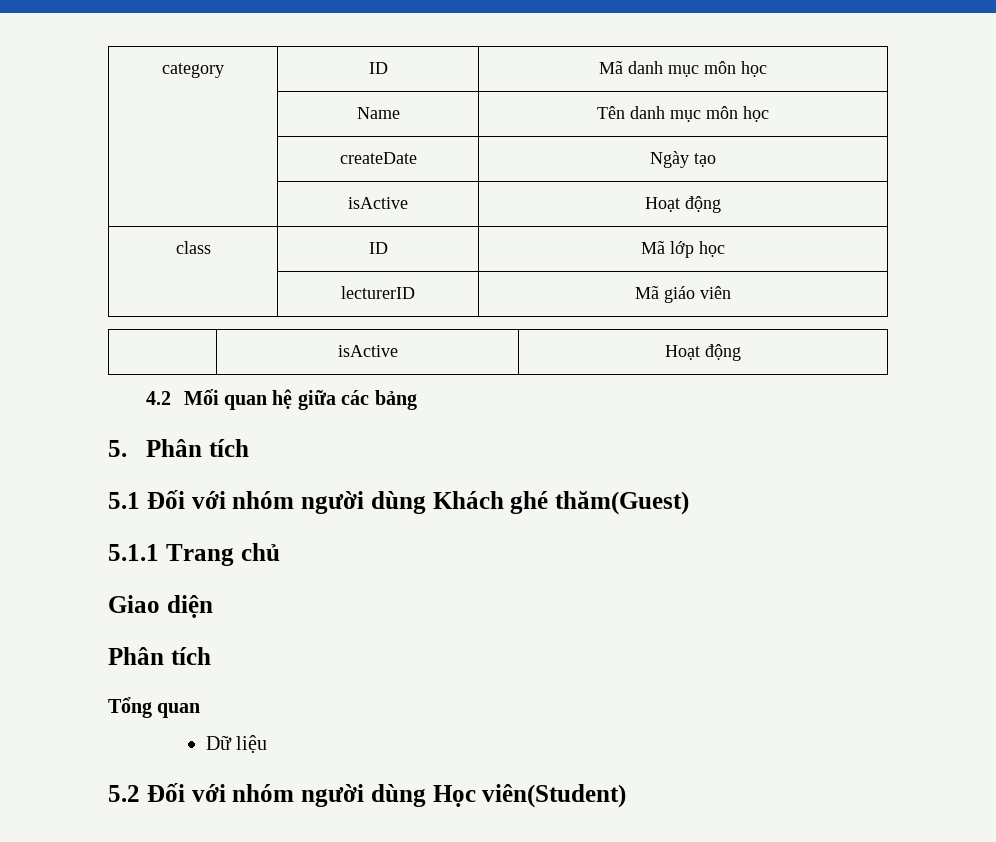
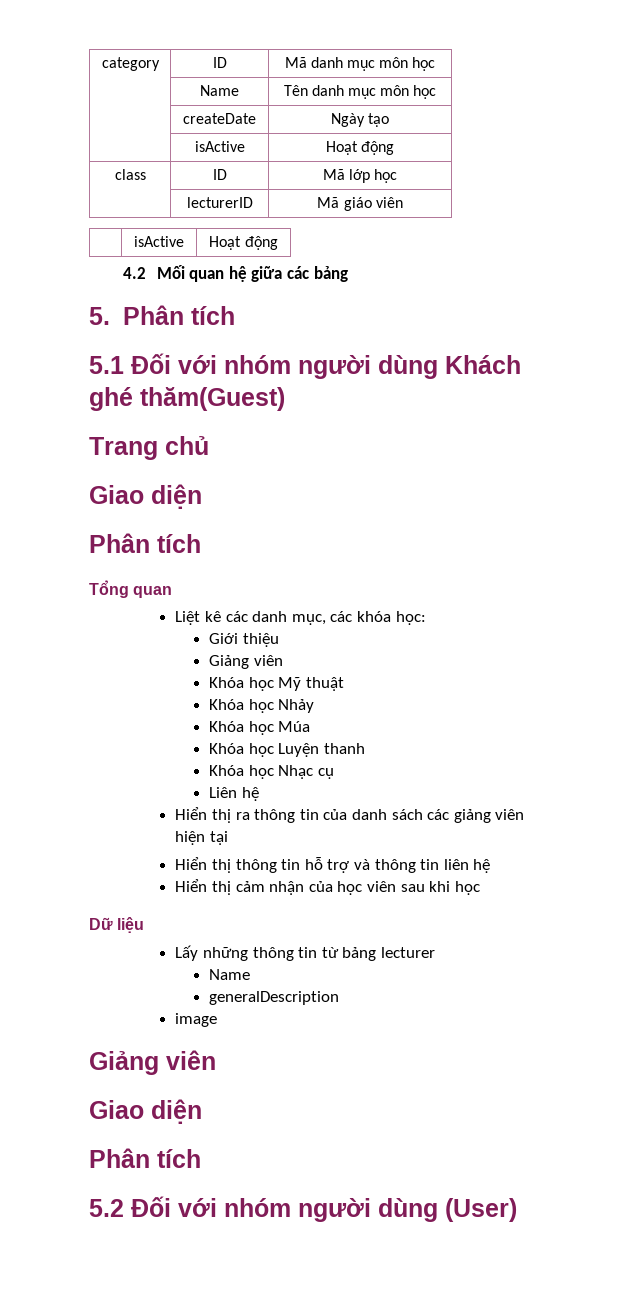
[108,544,159,561] 5.1.1 -> (285, 399) none
[205,735,267,753] Dữ liệu -> [175,611,426,625] [209,633,279,647] [209,655,283,669] [209,677,345,691] [209,699,315,713] [209,721,311,735] [209,743,366,757] [209,765,335,779] [209,787,259,801] [175,807,525,823] [175,831,228,845] [175,857,491,873] [175,879,480,895] [89,917,145,933] [175,945,435,961] [209,969,251,980] [209,991,340,1005] [175,1013,218,1027] [89,1050,216,1075] [89,1099,202,1124] [89,1148,201,1168] Liệt kê các danh mục, các khóa học: // Giới thiệu // Giảng viên // Khóa học Mỹ thuật // Khóa học Nhảy // Khóa học Múa // Khóa học Luyện thanh // Khóa học Nhạc cụ // Liên hệ // Hiển thị ra thông tin của danh sách các giảng viên hiện tại // Hiển thị thông tin hỗ trợ và thông tin liên hệ // Hiển thị cảm nhận của học viên sau khi học // Dữ liệu // Lấy những thông tin từ bảng lecturer // Name // generalDescription // image // Giảng viên // Giao diện // Phân tích
[432,784,627,808] Học viên(Student) -> [445,1198,517,1222] (User)

